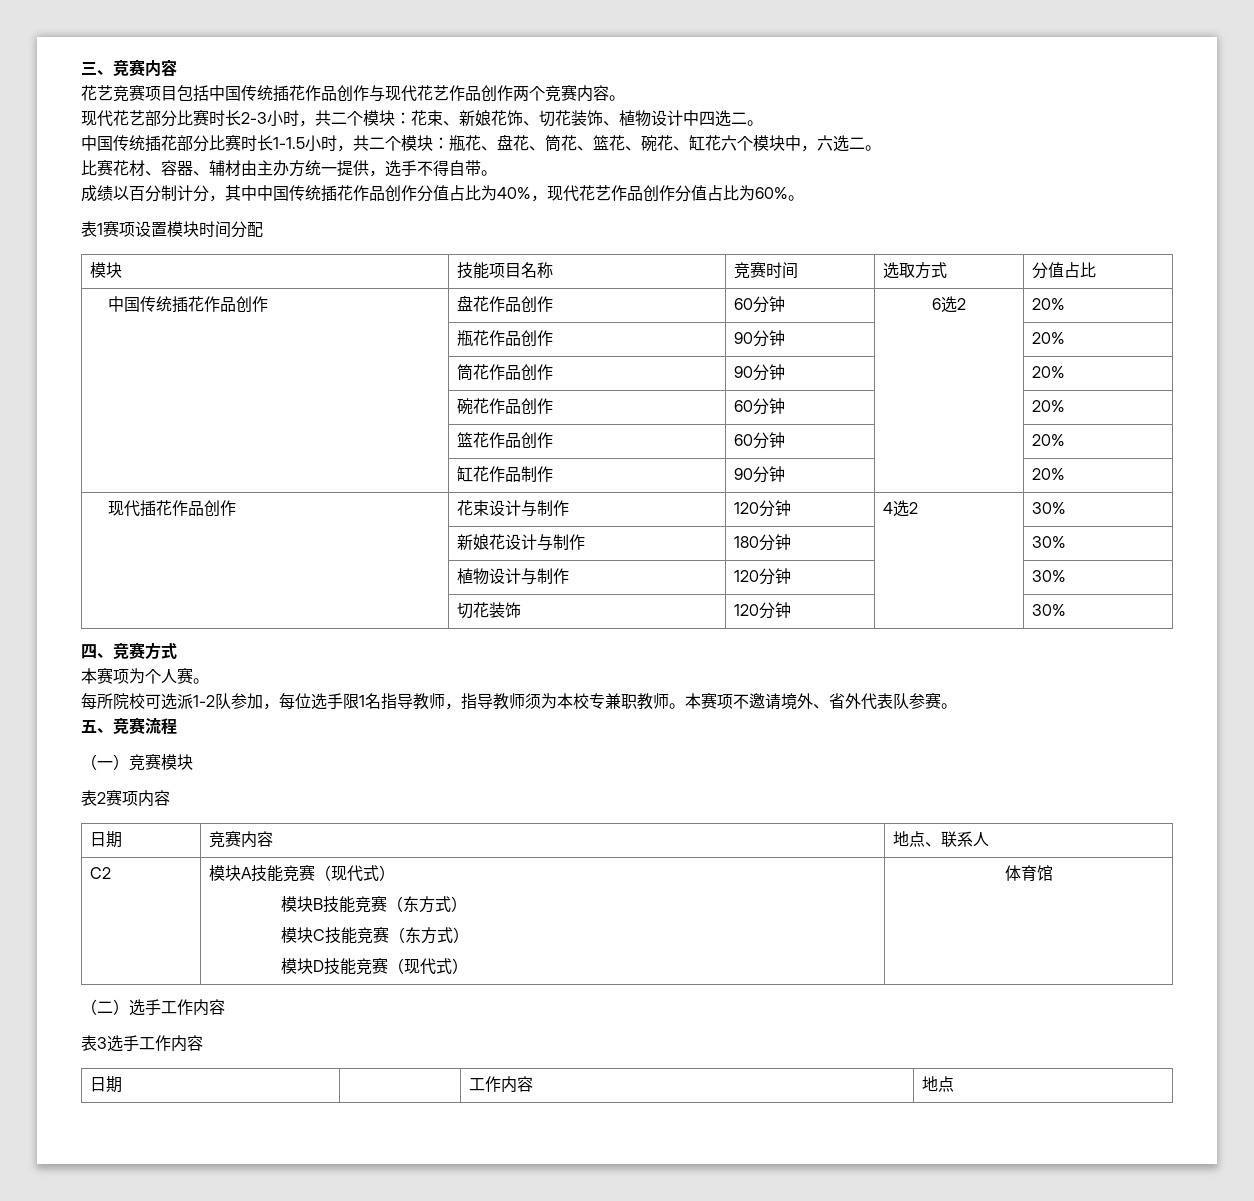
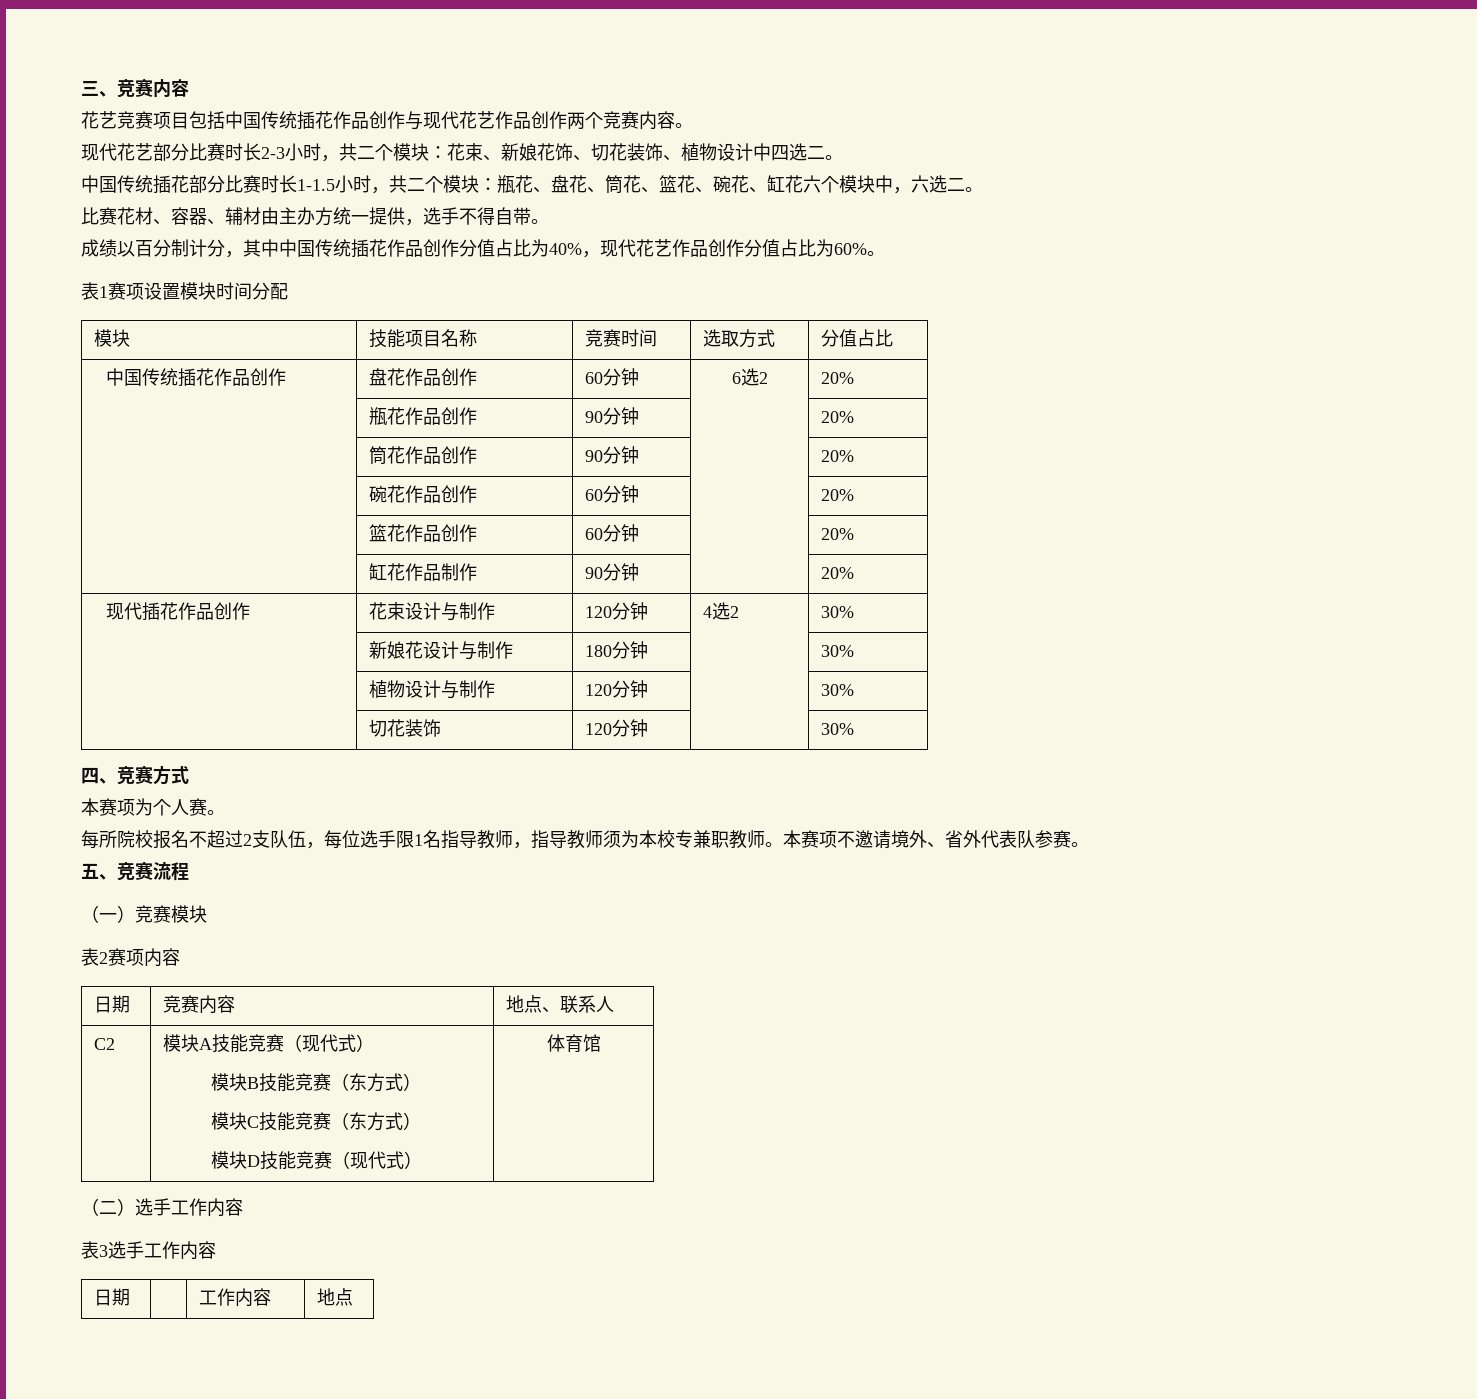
[145,693,263,710] 可选派1-2队参加 -> [153,830,306,849] 报名不超过2支队伍

